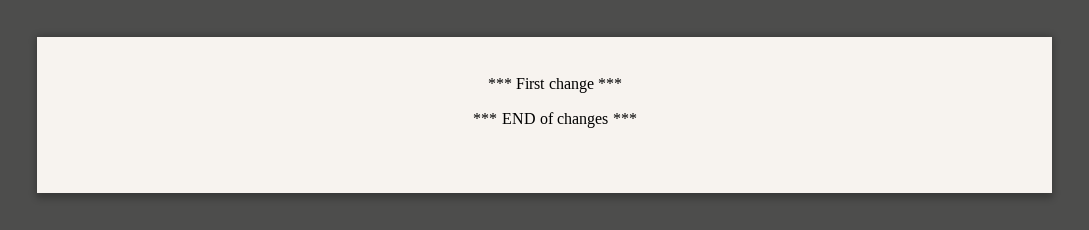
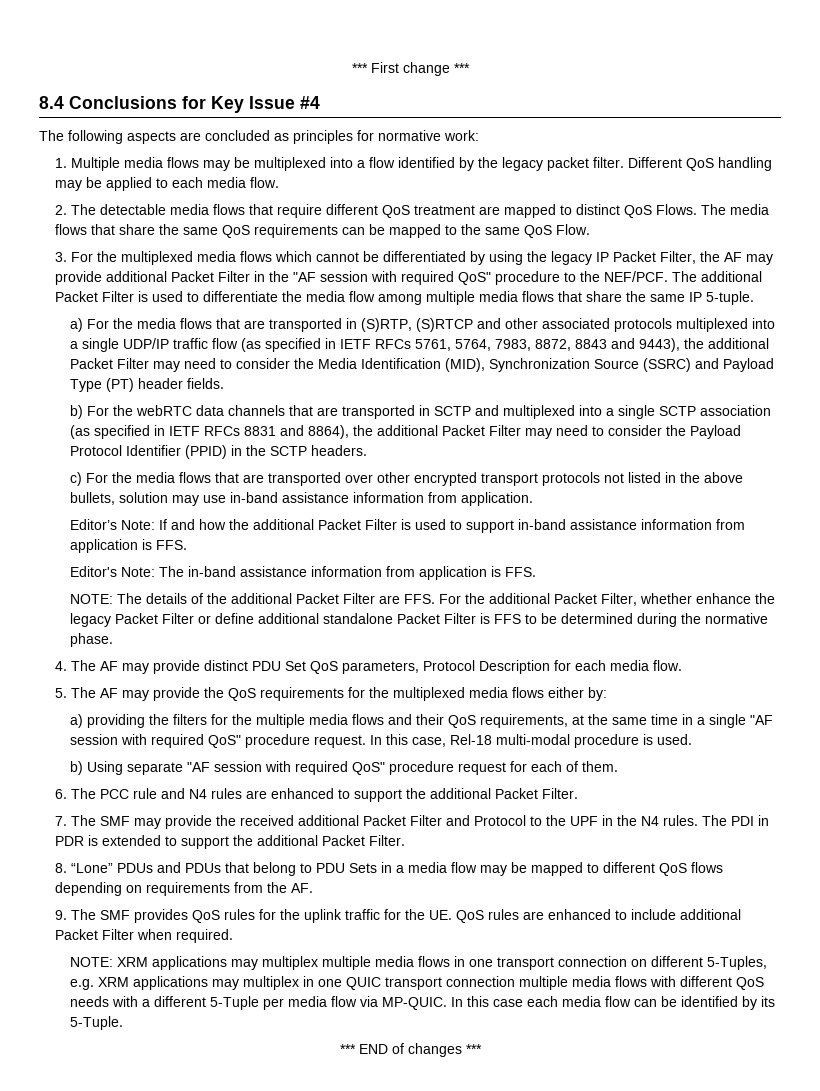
(622, 83) none -> [39,96,320,113] [39,130,479,144] [54,157,772,171] [54,177,279,191] [54,204,769,218] [54,224,590,238] [54,251,773,265] [54,271,762,285] [54,291,754,305] [70,318,776,332] [70,338,770,352] [70,358,775,372] [70,378,225,392] [70,405,772,419] [70,425,742,439] [70,445,368,459] [70,472,744,486] [70,492,534,506] [70,519,746,533] [70,539,188,553] [70,566,537,580] [70,593,776,606] [70,613,769,627] [70,633,114,647] [54,660,682,674] [54,687,607,701] [70,714,774,728] [70,734,693,748] [70,761,619,775] [54,788,578,802] [54,815,769,829] [54,835,405,849] [54,862,723,876] [54,882,313,896] [54,909,741,923] [54,929,233,943] [70,956,768,970] [70,976,765,990] [70,996,776,1010] [70,1016,124,1030] // 8.4 Conclusions for Key Issue #4 // The following aspects are concluded as principles for normative work: // 1. Multiple media flows may be multiplexed into a flow identified by the legacy packet filter. Different QoS handling may be applied to each media flow. // 2. The detectable media flows that require different QoS treatment are mapped to distinct QoS Flows. The media flows that share the same QoS requirements can be mapped to the same QoS Flow. // 3. For the multiplexed media flows which cannot be differentiated by using the legacy IP Packet Filter, the AF may provide additional Packet Filter in the "AF session with required QoS" procedure to the NEF/PCF. The additional Packet Filter is used to differentiate the media flow among multiple media flows that share the same IP 5-tuple. // a) For the media flows that are transported in (S)RTP, (S)RTCP and other associated protocols multiplexed into a single UDP/IP traffic flow (as specified in IETF RFCs 5761, 5764, 7983, 8872, 8843 and 9443), the additional Packet Filter may need to consider the Media Identification (MID), Synchronization Source (SSRC) and Payload Type (PT) header fields. // b) For the webRTC data channels that are transported in SCTP and multiplexed into a single SCTP association (as specified in IETF RFCs 8831 and 8864), the additional Packet Filter may need to consider the Payload Protocol Identifier (PPID) in the SCTP headers. // c) For the media flows that are transported over other encrypted transport protocols not listed in the above bullets, solution may use in-band assistance information from application. // Editor’s Note: If and how the additional Packet Filter is used to support in-band assistance information from application is FFS. // Editor's Note: The in-band assistance information from application is FFS. // NOTE: The details of the additional Packet Filter are FFS. For the additional Packet Filter, whether enhance the legacy Packet Filter or define additional standalone Packet Filter is FFS to be determined during the normative phase. // 4. The AF may provide distinct PDU Set QoS parameters, Protocol Description for each media flow. // 5. The AF may provide the QoS requirements for the multiplexed media flows either by: // a) providing the filters for the multiple media flows and their QoS requirements, at the same time in a single "AF session with required QoS" procedure request. In this case, Rel-18 multi-modal procedure is used. // b) Using separate "AF session with required QoS" procedure request for each of them. // 6. The PCC rule and N4 rules are enhanced to support the additional Packet Filter. // 7. The SMF may provide the received additional Packet Filter and Protocol to the UPF in the N4 rules. The PDI in PDR is extended to support the additional Packet Filter. // 8. “Lone” PDUs and PDUs that belong to PDU Sets in a media flow may be mapped to different QoS flows depending on requirements from the AF. // 9. The SMF provides QoS rules for the uplink traffic for the UE. QoS rules are enhanced to include additional Packet Filter when required. // NOTE: XRM applications may multiplex multiple media flows in one transport connection on different 5-Tuples, e.g. XRM applications may multiplex in one QUIC transport connection multiple media flows with different QoS needs with a different 5-Tuple per media flow via MP-QUIC. In this case each media flow can be identified by its 5-Tuple.

